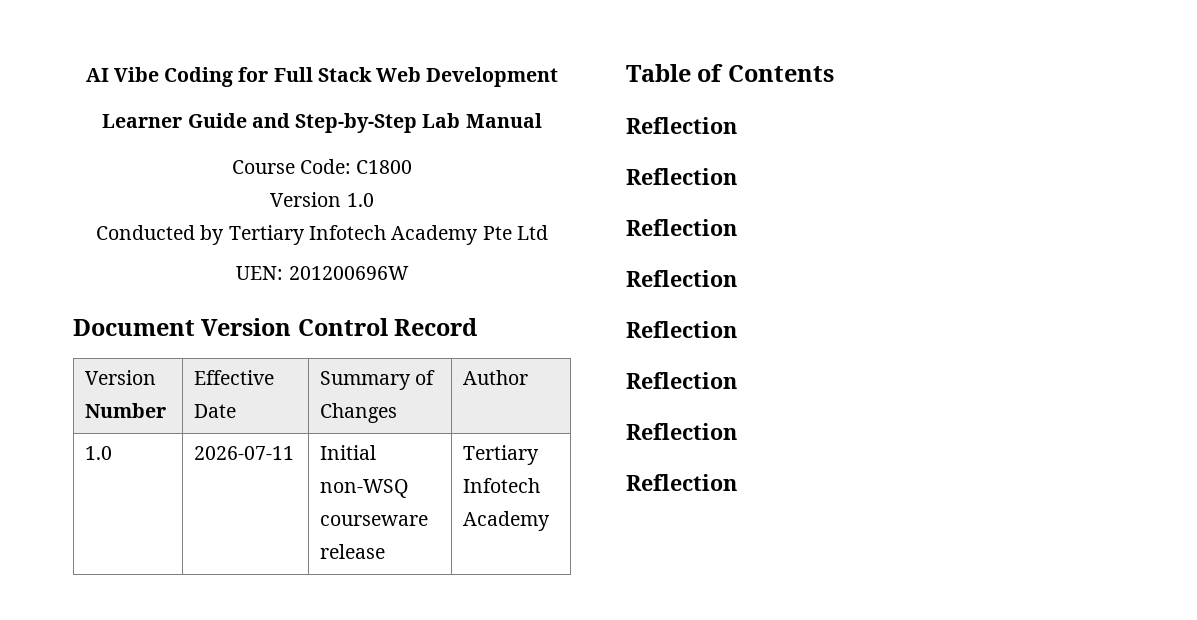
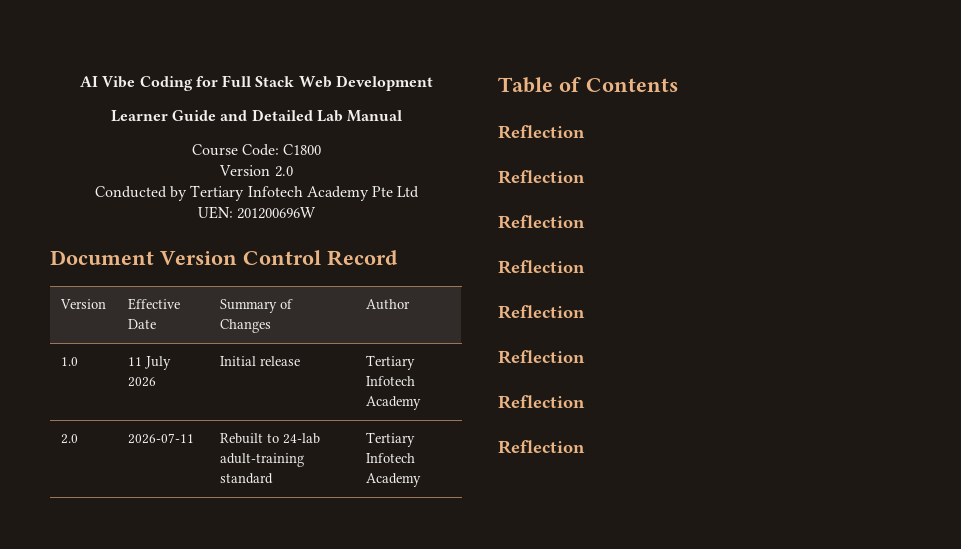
[295,113,418,133] Step-by-Step -> [251,109,313,121] Detailed
[346,193,374,207] 1.0 -> [274,166,293,177] 2.0
[84,403,166,418] Number -> (106, 304) none
[193,446,294,460] [319,445,376,460] [319,479,408,498] [319,515,428,526] [319,544,385,559] 2026-07-11 | Initial non-WSQ courseware release -> [127,356,171,370] [127,377,156,387] [219,356,300,366] [365,355,415,370] [365,376,415,386] [365,396,421,410] [60,434,78,444] [127,433,194,444] [219,433,320,444] [219,453,304,467] [219,473,273,484] 11 July 2026 | Initial release | Tertiary Infotech Academy // 2.0 | 2026-07-11 | Rebuilt to 24-lab adult-training standard

